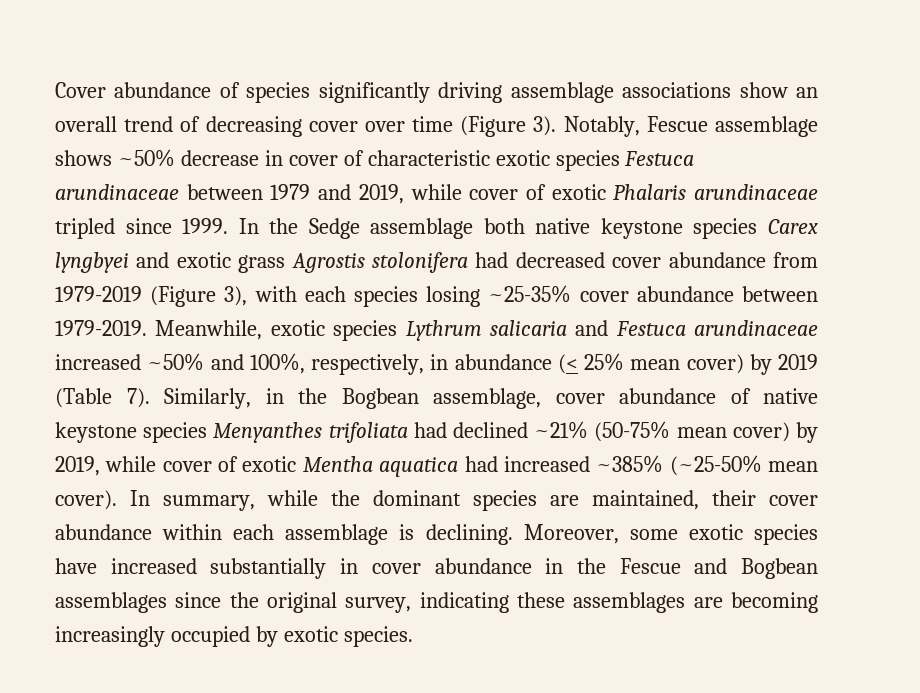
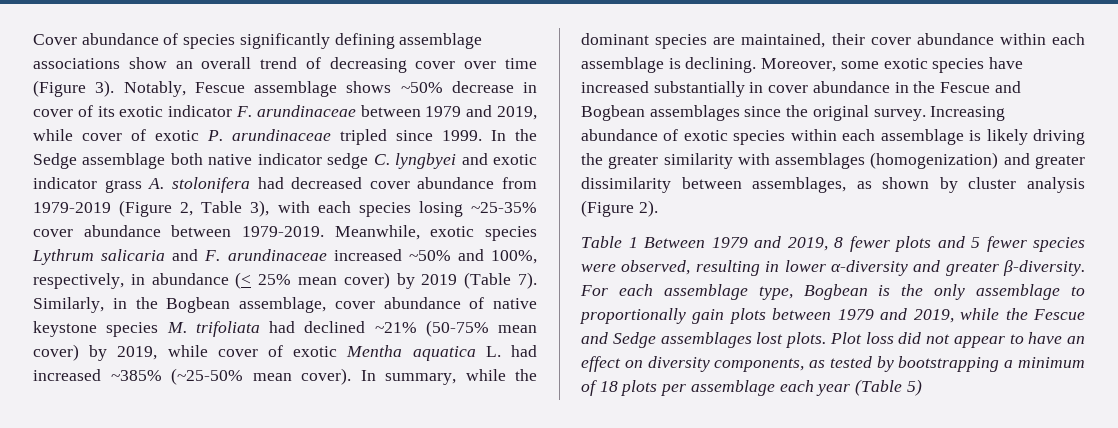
[438,82,503,103] driving -> [334,33,395,49] defining
[367,150,695,171] characteristic exotic species Festuca -> [97,105,252,117] its exotic indicator F.
[613,184,687,200] Phalaris -> [207,130,223,141] P.
[600,218,818,239] [55,252,365,273] keystone species Carex lyngbyei and exotic grass Agrostis -> [257,153,538,169] [33,177,165,193] indicator sedge C. lyngbyei and exotic indicator grass A.
(217, 296) none -> [180,201,243,216] 2, Table
[615,321,686,336] Festuca -> [204,250,221,261] F.
[213,422,323,443] Menyanthes -> [166,322,187,333] M.
(459, 467) none -> [485,346,501,357] L.
[345,592,818,613] [55,626,413,647] survey, indicating these assemblages are becoming increasingly occupied by exotic species. -> [873,106,1006,121] [581,129,1085,145] [581,152,1085,169] [581,177,1085,193] [581,200,658,217] [581,236,1085,252] [581,260,1085,276] [580,284,1085,300] [579,308,1085,324] [581,332,1085,348] [581,356,1085,372] [581,379,922,396] survey. Increasing abundance of exotic species within each assemblage is likely driving the greater similarity with assemblages (homogenization) and greater dissimilarity between assemblages, as shown by cluster analysis (Figure 2). // Table 1 Between 1979 and 2019, 8 fewer plots and 5 fewer species were observed, resulting in lower α-diversity and greater β-diversity. For each assemblage type, Bogbean is the only assemblage to proportionally gain plots between 1979 and 2019, while the Fescue and Sedge assemblages lost plots. Plot loss did not appear to have an effect on diversity components, as tested by bootstrapping a minimum of 18 plots per assemblage each year (Table 5)

